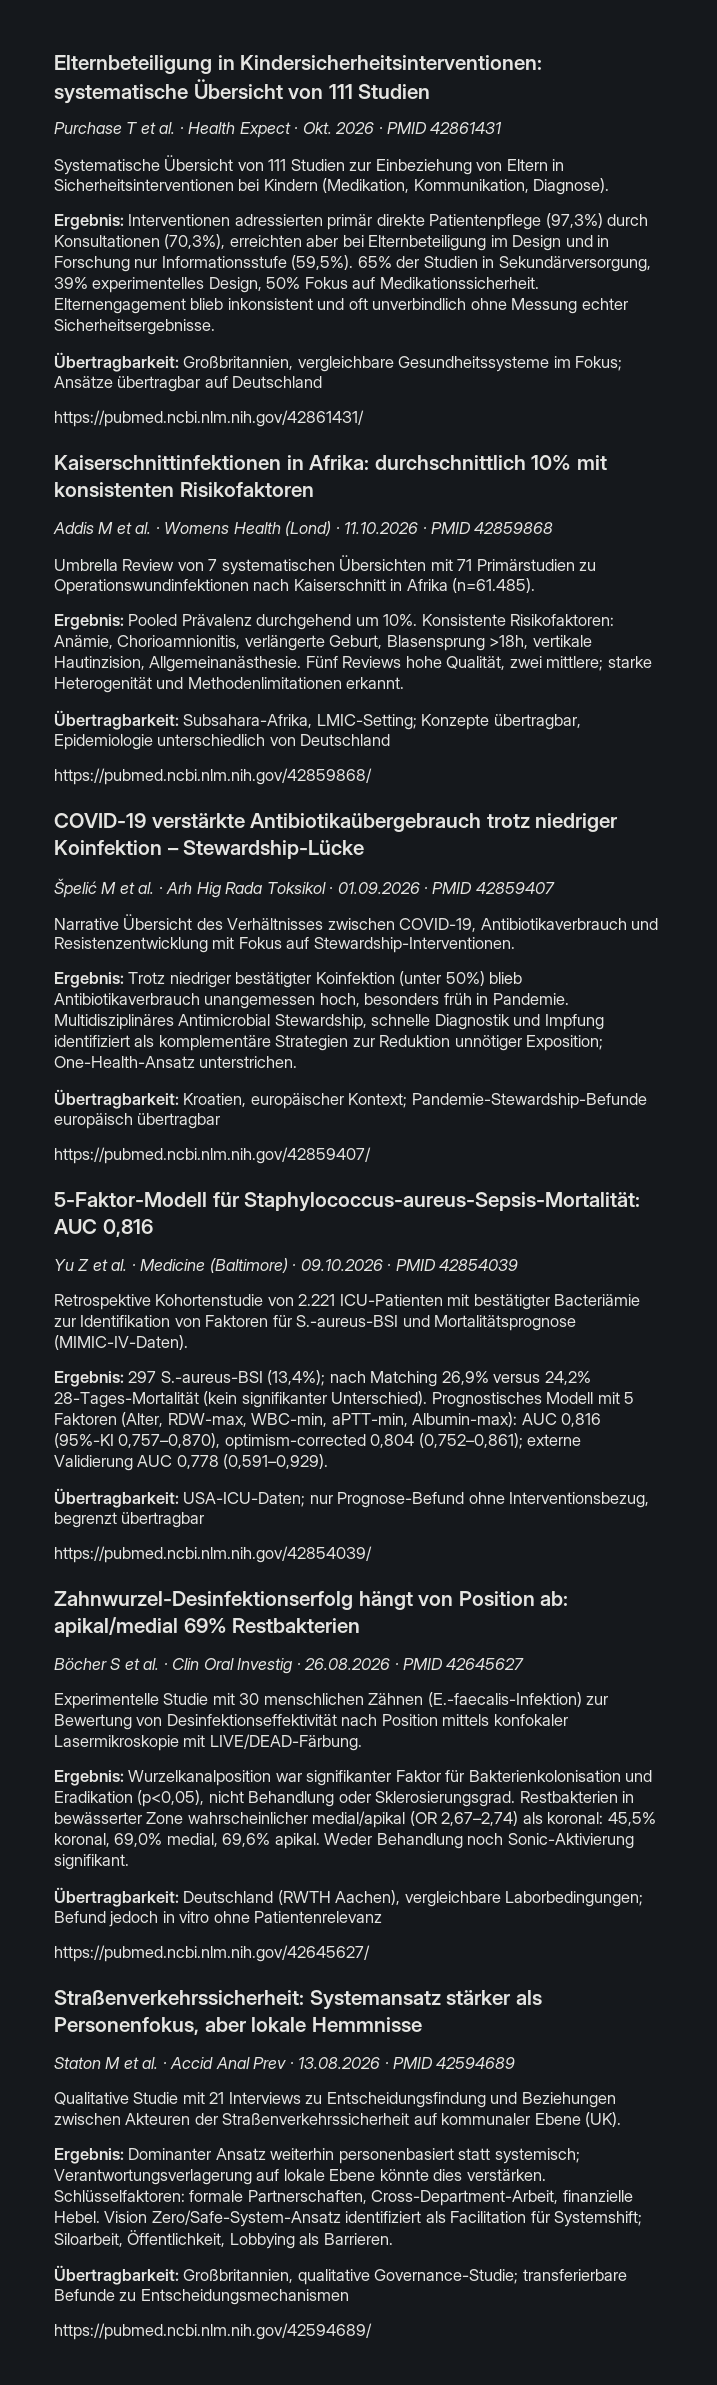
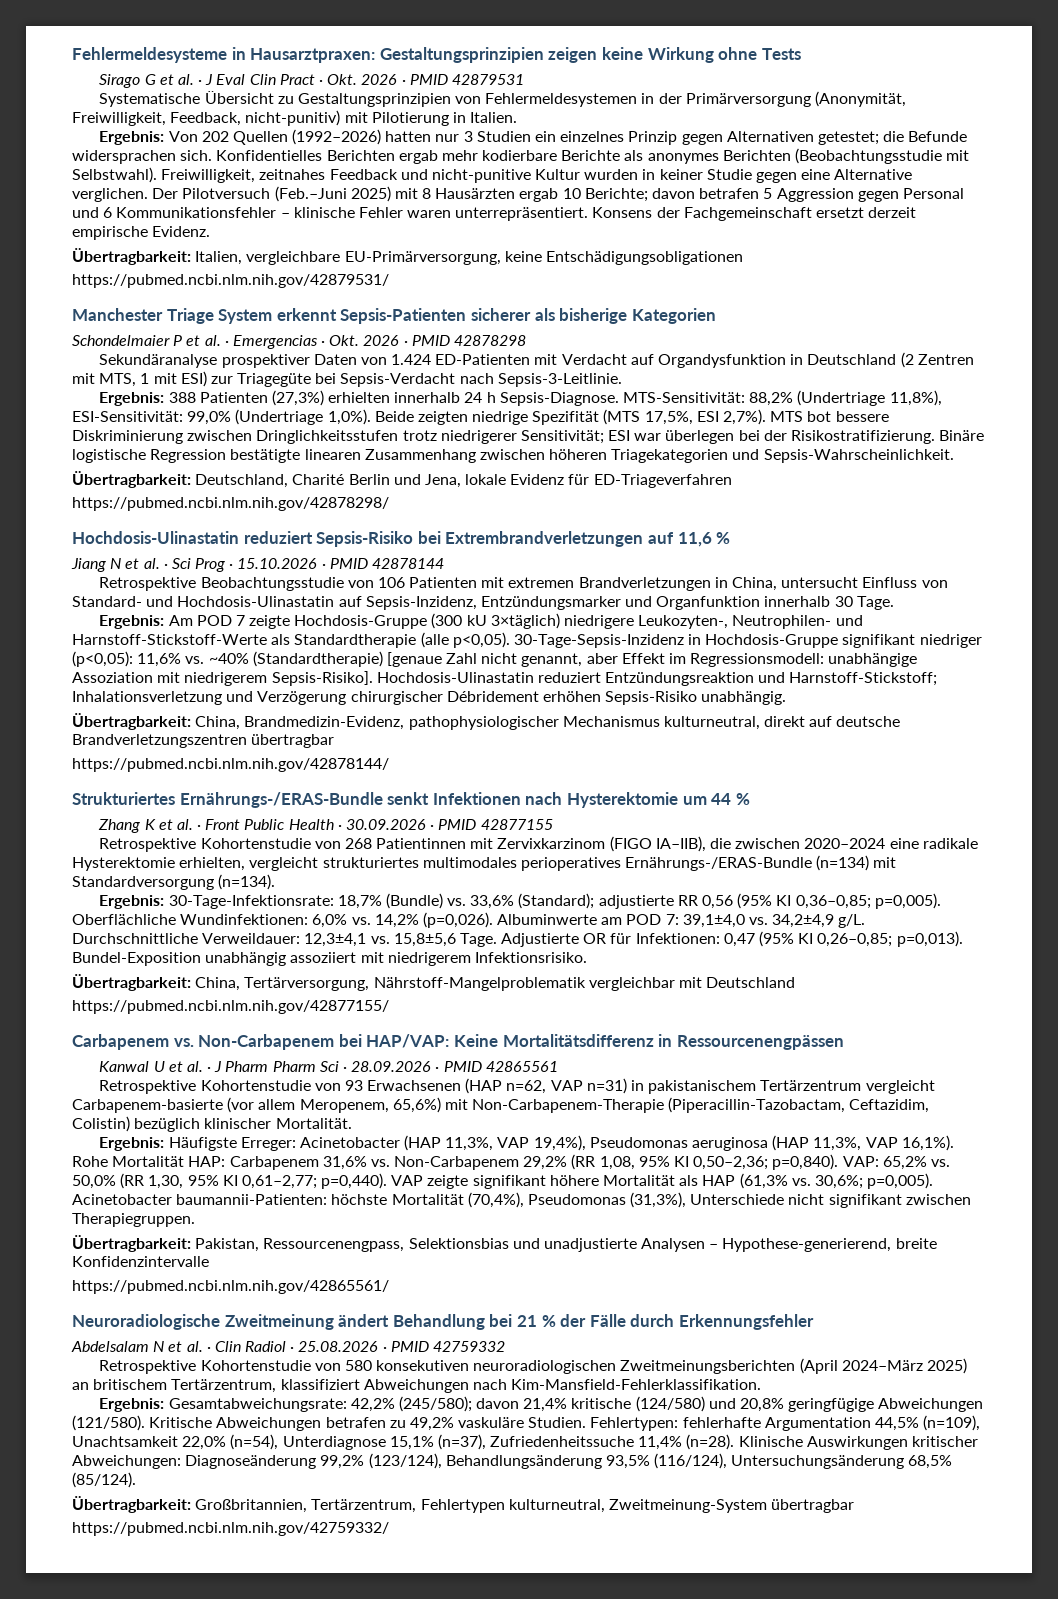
[54,55,543,74] [54,79,431,104] [54,122,503,138] Elternbeteiligung in Kindersicherheitsinterventionen: systematische Übersicht von 111 Studien // Purchase T et al. · Health Expect · Okt. 2026 · PMID 42861431 -> [72,47,801,63] [99,74,524,88] Fehlermeldesysteme in Hausarztpraxen: Gestaltungsprinzipien zeigen keine Wirkung ohne Tests // Sirago G et al. · J Eval Clin Pract · Okt. 2026 · PMID 42879531
[237,159,565,175] [54,178,610,195] [54,213,649,230] [54,234,610,251] [54,255,651,272] [54,277,539,293] [54,298,628,314] [54,319,215,335] [54,352,623,372] [54,376,323,392] [54,410,364,427] [54,455,607,470] [54,482,314,497] [53,521,554,536] [54,555,597,575] [54,578,536,595] [54,614,615,630] [54,635,592,651] [54,656,652,672] [54,677,405,693] [54,710,581,730] [54,734,391,750] [54,768,372,785] [54,813,618,832] [54,840,365,859] [54,878,555,898] [54,914,659,932] [54,937,515,953] [54,971,523,988] [54,993,569,1009] [54,1014,604,1030] [54,1035,604,1051] [54,1056,298,1068] [54,1089,647,1109] [54,1113,221,1129] [54,1147,371,1164] [54,1192,641,1212] [54,1219,153,1237] [54,1258,519,1273] [54,1294,641,1310] [54,1315,577,1331] [54,1335,188,1350] [54,1370,591,1387] [54,1391,635,1408] [54,1412,602,1427] [54,1433,582,1450] [54,1454,329,1471] [54,1488,650,1508] [54,1512,205,1528] [54,1546,372,1563] [54,1591,569,1610] [54,1617,361,1637] [54,1658,525,1674] [54,1692,609,1709] [54,1714,568,1730] [54,1734,362,1751] [54,1770,653,1786] [54,1790,635,1807] [54,1811,656,1828] [54,1833,634,1849] [54,1854,129,1870] [54,1887,644,1907] [54,1911,383,1927] [54,1945,370,1962] [54,1990,542,2010] [54,2017,422,2035] [54,2057,516,2069] [54,2092,616,2108] [54,2112,622,2127] [54,2148,580,2164] [54,2169,546,2185] [54,2190,633,2206] [54,2210,643,2227] [54,2230,393,2249] [54,2265,627,2285] [54,2289,349,2305] [54,2323,372,2340] von 111 Studien zur Einbeziehung von Eltern in Sicherheitsinterventionen bei Kindern (Medikation, Kommunikation, Diagnose). // Ergebnis: Interventionen adressierten primär direkte Patientenpflege (97,3%) durch Konsultationen (70,3%), erreichten aber bei Elternbeteiligung im Design und in Forschung nur Informationsstufe (59,5%). 65% der Studien in Sekundärversorgung, 39% experimentelles Design, 50% Fokus auf Medikationssicherheit. Elternengagement blieb inkonsistent und oft unverbindlich ohne Messung echter Sicherheitsergebnisse. // Übertragbarkeit: Großbritannien, vergleichbare Gesundheitssysteme im Fokus; Ansätze übertragbar auf Deutschland // https://pubmed.ncbi.nlm.nih.gov/42861431/ // Kaiserschnittinfektionen in Afrika: durchschnittlich 10% mit konsistenten Risikofaktoren // Addis M et al. · Womens Health (Lond) · 11.10.2026 · PMID 42859868 // Umbrella Review von 7 systematischen Übersichten mit 71 Primärstudien zu Operationswundinfektionen nach Kaiserschnitt in Afrika (n=61.485). // Ergebnis: Pooled Prävalenz durchgehend um 10%. Konsistente Risikofaktoren: Anämie, Chorioamnionitis, verlängerte Geburt, Blasensprung >18h, vertikale Hautinzision, Allgemeinanästhesie. Fünf Reviews hohe Qualität, zwei mittlere; starke Heterogenität und Methodenlimitationen erkannt. // Übertragbarkeit: Subsahara-Afrika, LMIC-Setting; Konzepte übertragbar, Epidemiologie unterschiedlich von Deutschland // https://pubmed.ncbi.nlm.nih.gov/42859868/ // COVID-19 verstärkte Antibiotikaübergebrauch trotz niedriger Koinfektion – Stewardship-Lücke // Špelić M et al. · Arh Hig Rada Toksikol · 01.09.2026 · PMID 42859407 // Narrative Übersicht des Verhältnisses zwischen COVID-19, Antibiotikaverbrauch und Resistenzentwicklung mit Fokus auf Stewardship-Interventionen. // Ergebnis: Trotz niedriger bestätigter Koinfektion (unter 50%) blieb Antibiotikaverbrauch unangemessen hoch, besonders früh in Pandemie. Multidisziplinäres Antimicrobial Stewardship, schnelle Diagnostik und Impfung identifiziert als komplementäre Strategien zur Reduktion unnötiger Exposition; One-Health-Ansatz unterstrichen. // Übertragbarkeit: Kroatien, europäischer Kontext; Pandemie-Stewardship-Befunde europäisch übertragbar // https://pubmed.ncbi.nlm.nih.gov/42859407/ // 5-Faktor-Modell für Staphylococcus-aureus-Sepsis-Mortalität: AUC 0,816 // Yu Z et al. · Medicine (Baltimore) · 09.10.2026 · PMID 42854039 // Retrospektive Kohortenstudie von 2.221 ICU-Patienten mit bestätigter Bacteriämie zur Identifikation von Faktoren für S.-aureus-BSI und Mortalitätsprognose (MIMIC-IV-Daten). // Ergebnis: 297 S.-aureus-BSI (13,4%); nach Matching 26,9% versus 24,2% 28-Tages-Mortalität (kein signifikanter Unterschied). Prognostisches Modell mit 5 Faktoren (Alter, RDW-max, WBC-min, aPTT-min, Albumin-max): AUC 0,816 (95%-KI 0,757–0,870), optimism-corrected 0,804 (0,752–0,861); externe Validierung AUC 0,778 (0,591–0,929). // Übertragbarkeit: USA-ICU-Daten; nur Prognose-Befund ohne Interventionsbezug, begrenzt übertragbar // https://pubmed.ncbi.nlm.nih.gov/42854039/ // Zahnwurzel-Desinfektionserfolg hängt von Position ab: apikal/medial 69% Restbakterien // Böcher S et al. · Clin Oral Investig · 26.08.2026 · PMID 42645627 // Experimentelle Studie mit 30 menschlichen Zähnen (E.-faecalis-Infektion) zur Bewertung von Desinfektionseffektivität nach Position mittels konfokaler Lasermikroskopie mit LIVE/DEAD-Färbung. // Ergebnis: Wurzelkanalposition war signifikanter Faktor für Bakterienkolonisation und Eradikation (p<0,05), nicht Behandlung oder Sklerosierungsgrad. Restbakterien in bewässerter Zone wahrscheinlicher medial/apikal (OR 2,67–2,74) als koronal: 45,5% koronal, 69,0% medial, 69,6% apikal. Weder Behandlung noch Sonic-Aktivierung signifikant. // Übertragbarkeit: Deutschland (RWTH Aachen), vergleichbare Laborbedingungen; Befund jedoch in vitro ohne Patientenrelevanz // https://pubmed.ncbi.nlm.nih.gov/42645627/ // Straßenverkehrssicherheit: Systemansatz stärker als Personenfokus, aber lokale Hemmnisse // Staton M et al. · Accid Anal Prev · 13.08.2026 · PMID 42594689 // Qualitative Studie mit 21 Interviews zu Entscheidungsfindung und Beziehungen zwischen Akteuren der Straßenverkehrssicherheit auf kommunaler Ebene (UK). // Ergebnis: Dominanter Ansatz weiterhin personenbasiert statt systemisch; Verantwortungsverlagerung auf lokale Ebene könnte dies verstärken. Schlüsselfaktoren: formale Partnerschaften, Cross-Department-Arbeit, finanzielle Hebel. Vision Zero/Safe-System-Ansatz identifiziert als Facilitation für Systemshift; Siloarbeit, Öffentlichkeit, Lobbying als Barrieren. // Übertragbarkeit: Großbritannien, qualitative Governance-Studie; transferierbare Befunde zu Entscheidungsmechanismen // https://pubmed.ncbi.nlm.nih.gov/42594689/ -> [277,91,907,107] [72,110,518,126] [99,129,968,145] [72,148,970,164] [72,167,913,183] [72,186,964,202] [72,207,917,221] [72,226,211,240] [72,248,743,265] [72,274,389,288] [72,308,716,324] [72,335,527,349] [99,352,974,368] [72,371,622,387] [99,390,942,406] [72,409,889,425] [72,430,985,444] [72,449,954,463] [72,471,732,488] [72,497,389,511] [72,531,731,547] [71,558,445,572] [99,577,948,591] [72,596,894,610] [99,613,863,629] [72,632,982,648] [72,651,918,667] [72,671,938,686] [72,691,787,705] [72,713,901,730] [72,734,335,748] [72,758,389,772] [72,792,750,808] [98,819,553,833] [99,836,978,852] [72,855,897,871] [72,874,276,890] [99,893,941,909] [72,912,866,928] [72,931,963,947] [72,952,587,966] [72,974,796,991] [72,1000,389,1014] [72,1034,844,1050] [99,1061,558,1072] [99,1078,935,1094] [72,1097,930,1113] [72,1116,352,1132] [99,1135,954,1151] [72,1154,950,1170] [72,1173,934,1189] [72,1192,971,1208] [72,1213,195,1227] [72,1235,937,1252] [72,1256,209,1267] [72,1280,389,1294] [72,1314,814,1330] [71,1341,506,1352] [99,1358,968,1374] [72,1379,762,1393] [99,1396,984,1412] [72,1415,981,1431] [72,1434,979,1450] [72,1453,953,1469] [72,1472,136,1488] [72,1496,855,1513] [72,1522,389,1536] zu Gestaltungsprinzipien von Fehlermeldesystemen in der Primärversorgung (Anonymität, Freiwilligkeit, Feedback, nicht-punitiv) mit Pilotierung in Italien. // Ergebnis: Von 202 Quellen (1992–2026) hatten nur 3 Studien ein einzelnes Prinzip gegen Alternativen getestet; die Befunde widersprachen sich. Konfidentielles Berichten ergab mehr kodierbare Berichte als anonymes Berichten (Beobachtungsstudie mit Selbstwahl). Freiwilligkeit, zeitnahes Feedback und nicht-punitive Kultur wurden in keiner Studie gegen eine Alternative verglichen. Der Pilotversuch (Feb.–Juni 2025) mit 8 Hausärzten ergab 10 Berichte; davon betrafen 5 Aggression gegen Personal und 6 Kommunikationsfehler – klinische Fehler waren unterrepräsentiert. Konsens der Fachgemeinschaft ersetzt derzeit empirische Evidenz. // Übertragbarkeit: Italien, vergleichbare EU-Primärversorgung, keine Entschädigungsobligationen // https://pubmed.ncbi.nlm.nih.gov/42879531/ // Manchester Triage System erkennt Sepsis-Patienten sicherer als bisherige Kategorien // Schondelmaier P et al. · Emergencias · Okt. 2026 · PMID 42878298 // Sekundäranalyse prospektiver Daten von 1.424 ED-Patienten mit Verdacht auf Organdysfunktion in Deutschland (2 Zentren mit MTS, 1 mit ESI) zur Triagegüte bei Sepsis-Verdacht nach Sepsis-3-Leitlinie. // Ergebnis: 388 Patienten (27,3%) erhielten innerhalb 24 h Sepsis-Diagnose. MTS-Sensitivität: 88,2% (Undertriage 11,8%), ESI-Sensitivität: 99,0% (Undertriage 1,0%). Beide zeigten niedrige Spezifität (MTS 17,5%, ESI 2,7%). MTS bot bessere Diskriminierung zwischen Dringlichkeitsstufen trotz niedrigerer Sensitivität; ESI war überlegen bei der Risikostratifizierung. Binäre logistische Regression bestätigte linearen Zusammenhang zwischen höheren Triagekategorien und Sepsis-Wahrscheinlichkeit. // Übertragbarkeit: Deutschland, Charité Berlin und Jena, lokale Evidenz für ED-Triageverfahren // https://pubmed.ncbi.nlm.nih.gov/42878298/ // Hochdosis-Ulinastatin reduziert Sepsis-Risiko bei Extrembrandverletzungen auf 11,6 % // Jiang N et al. · Sci Prog · 15.10.2026 · PMID 42878144 // Retrospektive Beobachtungsstudie von 106 Patienten mit extremen Brandverletzungen in China, untersucht Einfluss von Standard- und Hochdosis-Ulinastatin auf Sepsis-Inzidenz, Entzündungsmarker und Organfunktion innerhalb 30 Tage. // Ergebnis: Am POD 7 zeigte Hochdosis-Gruppe (300 kU 3×täglich) niedrigere Leukozyten-, Neutrophilen- und Harnstoff-Stickstoff-Werte als Standardtherapie (alle p<0,05). 30-Tage-Sepsis-Inzidenz in Hochdosis-Gruppe signifikant niedriger (p<0,05): 11,6% vs. ~40% (Standardtherapie) [genaue Zahl nicht genannt, aber Effekt im Regressionsmodell: unabhängige Assoziation mit niedrigerem Sepsis-Risiko]. Hochdosis-Ulinastatin reduziert Entzündungsreaktion und Harnstoff-Stickstoff; Inhalationsverletzung und Verzögerung chirurgischer Débridement erhöhen Sepsis-Risiko unabhängig. // Übertragbarkeit: China, Brandmedizin-Evidenz, pathophysiologischer Mechanismus kulturneutral, direkt auf deutsche Brandverletzungszentren übertragbar // https://pubmed.ncbi.nlm.nih.gov/42878144/ // Strukturiertes Ernährungs-/ERAS-Bundle senkt Infektionen nach Hysterektomie um 44 % // Zhang K et al. · Front Public Health · 30.09.2026 · PMID 42877155 // Retrospektive Kohortenstudie von 268 Patientinnen mit Zervixkarzinom (FIGO IA–IIB), die zwischen 2020–2024 eine radikale Hysterektomie erhielten, vergleicht strukturiertes multimodales perioperatives Ernährungs-/ERAS-Bundle (n=134) mit Standardversorgung (n=134). // Ergebnis: 30-Tage-Infektionsrate: 18,7% (Bundle) vs. 33,6% (Standard); adjustierte RR 0,56 (95% KI 0,36–0,85; p=0,005). Oberflächliche Wundinfektionen: 6,0% vs. 14,2% (p=0,026). Albuminwerte am POD 7: 39,1±4,0 vs. 34,2±4,9 g/L. Durchschnittliche Verweildauer: 12,3±4,1 vs. 15,8±5,6 Tage. Adjustierte OR für Infektionen: 0,47 (95% KI 0,26–0,85; p=0,013). Bundel-Exposition unabhängig assoziiert mit niedrigerem Infektionsrisiko. // Übertragbarkeit: China, Tertärversorgung, Nährstoff-Mangelproblematik vergleichbar mit Deutschland // https://pubmed.ncbi.nlm.nih.gov/42877155/ // Carbapenem vs. Non-Carbapenem bei HAP/VAP: Keine Mortalitätsdifferenz in Ressourcenengpässen // Kanwal U et al. · J Pharm Pharm Sci · 28.09.2026 · PMID 42865561 // Retrospektive Kohortenstudie von 93 Erwachsenen (HAP n=62, VAP n=31) in pakistanischem Tertärzentrum vergleicht Carbapenem-basierte (vor allem Meropenem, 65,6%) mit Non-Carbapenem-Therapie (Piperacillin-Tazobactam, Ceftazidim, Colistin) bezüglich klinischer Mortalität. // Ergebnis: Häufigste Erreger: Acinetobacter (HAP 11,3%, VAP 19,4%), Pseudomonas aeruginosa (HAP 11,3%, VAP 16,1%). Rohe Mortalität HAP: Carbapenem 31,6% vs. Non-Carbapenem 29,2% (RR 1,08, 95% KI 0,50–2,36; p=0,840). VAP: 65,2% vs. 50,0% (RR 1,30, 95% KI 0,61–2,77; p=0,440). VAP zeigte signifikant höhere Mortalität als HAP (61,3% vs. 30,6%; p=0,005). Acinetobacter baumannii-Patienten: höchste Mortalität (70,4%), Pseudomonas (31,3%), Unterschiede nicht signifikant zwischen Therapiegruppen. // Übertragbarkeit: Pakistan, Ressourcenengpass, Selektionsbias und unadjustierte Analysen – Hypothese-generierend, breite Konfidenzintervalle // https://pubmed.ncbi.nlm.nih.gov/42865561/ // Neuroradiologische Zweitmeinung ändert Behandlung bei 21 % der Fälle durch Erkennungsfehler // Abdelsalam N et al. · Clin Radiol · 25.08.2026 · PMID 42759332 // Retrospektive Kohortenstudie von 580 konsekutiven neuroradiologischen Zweitmeinungsberichten (April 2024–März 2025) an britischem Tertärzentrum, klassifiziert Abweichungen nach Kim-Mansfield-Fehlerklassifikation. // Ergebnis: Gesamtabweichungsrate: 42,2% (245/580); davon 21,4% kritische (124/580) und 20,8% geringfügige Abweichungen (121/580). Kritische Abweichungen betrafen zu 49,2% vaskuläre Studien. Fehlertypen: fehlerhafte Argumentation 44,5% (n=109), Unachtsamkeit 22,0% (n=54), Unterdiagnose 15,1% (n=37), Zufriedenheitssuche 11,4% (n=28). Klinische Auswirkungen kritischer Abweichungen: Diagnoseänderung 99,2% (123/124), Behandlungsänderung 93,5% (116/124), Untersuchungsänderung 68,5% (85/124). // Übertragbarkeit: Großbritannien, Tertärzentrum, Fehlertypen kulturneutral, Zweitmeinung-System übertragbar // https://pubmed.ncbi.nlm.nih.gov/42759332/

